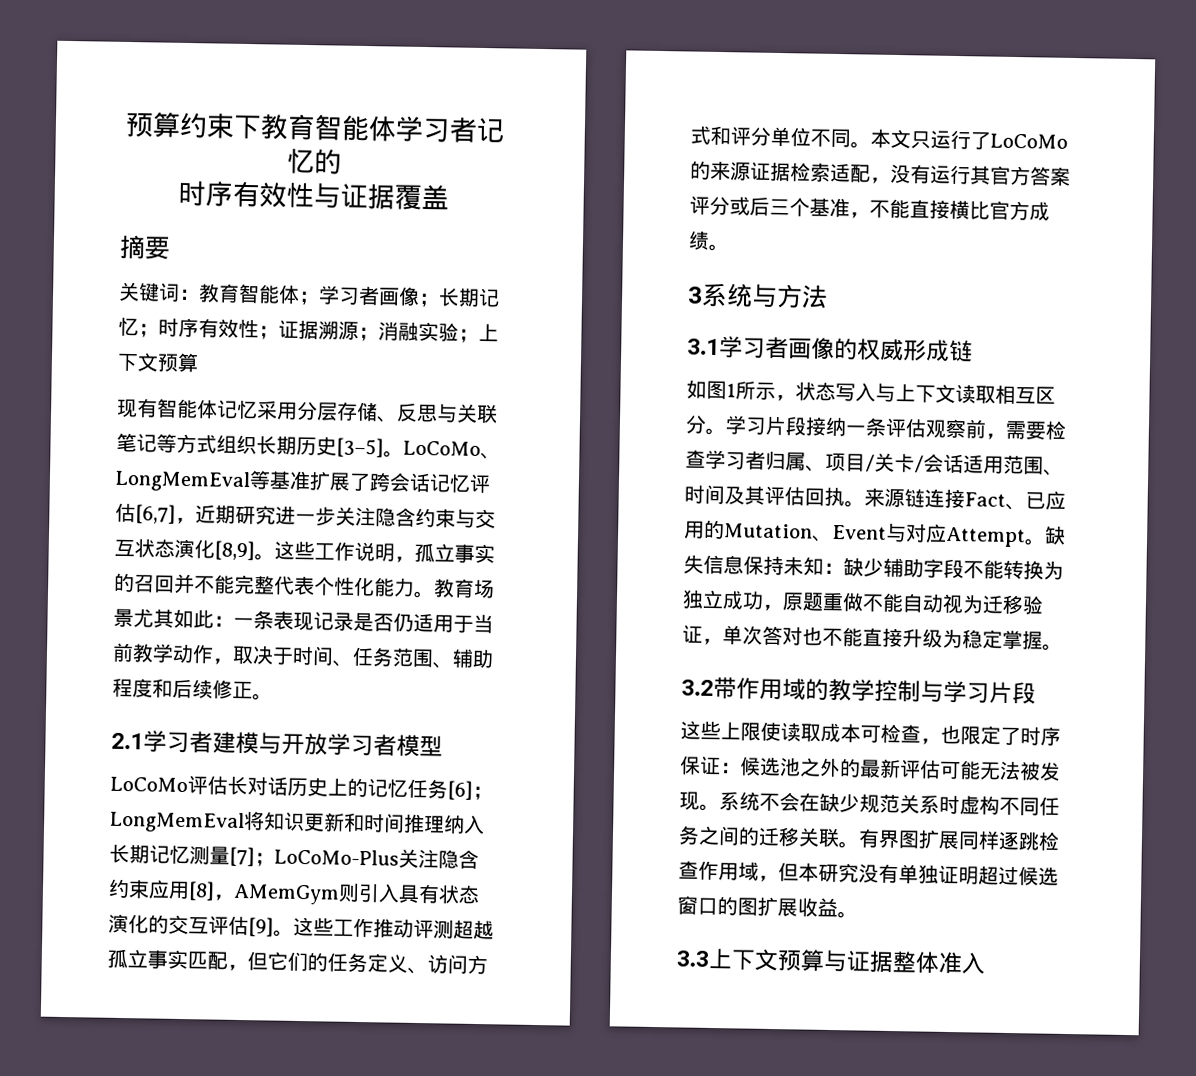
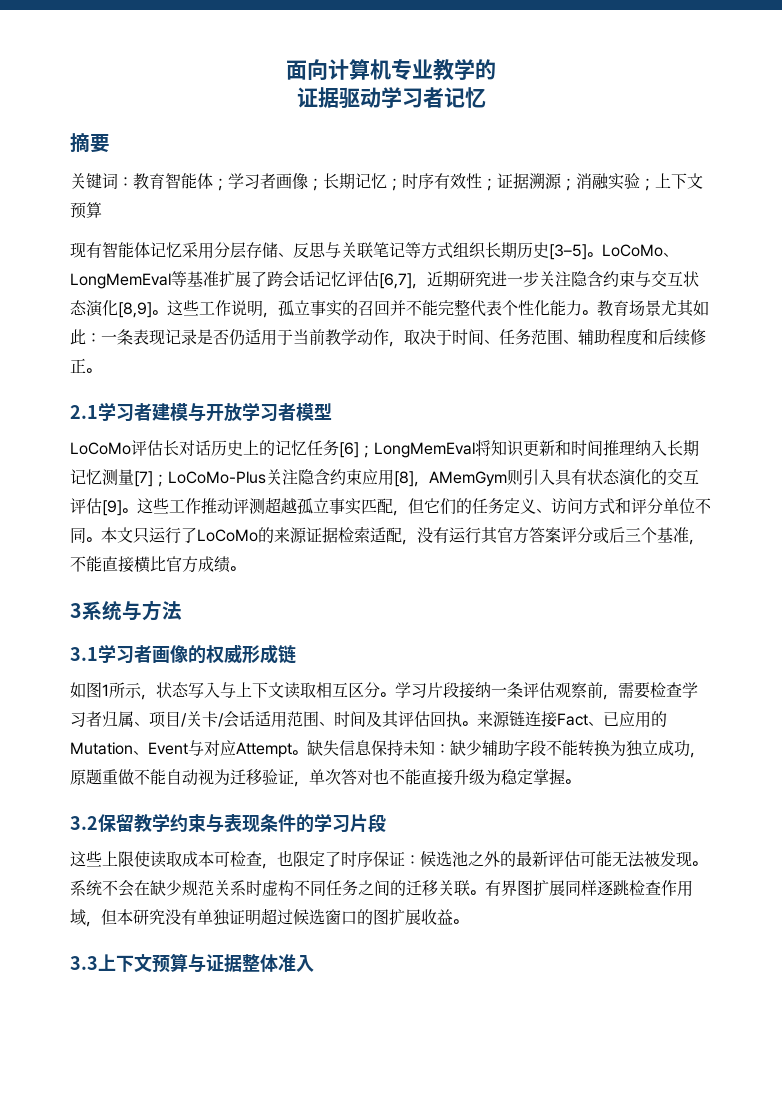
[125,111,505,143] [287,148,342,175] [178,180,449,210] 预算约束下教育智能体学习者记忆的 // 时序有效性与证据覆盖 -> [286,59,496,81] [296,87,486,108] 面向计算机专业教学的 // 证据驱动学习者记忆
[713,676,944,703] 带作用域的教学控制与 -> [98,813,314,833] 保留教学约束与表现条件的

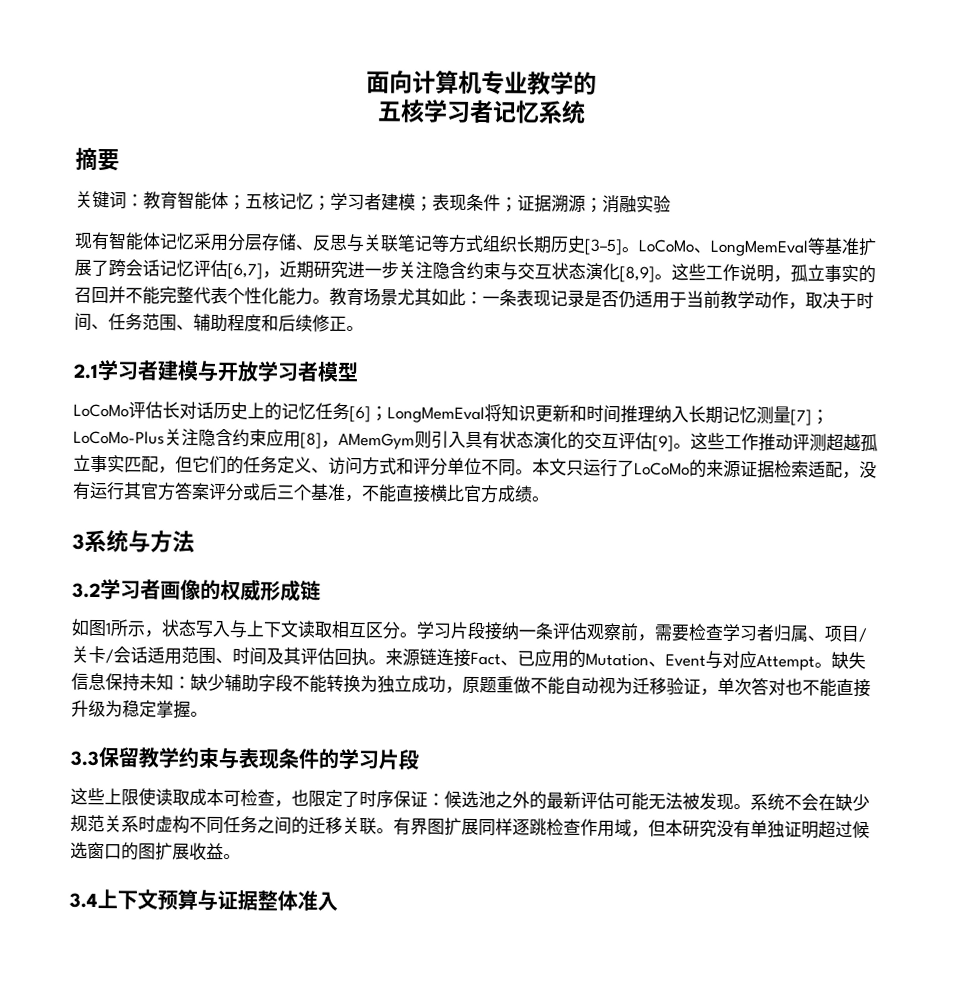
[296,87,381,108] 证据驱动 -> [376,99,425,123] 五核
(486, 97) none -> [537,100,586,124] 系统
[228,173,482,191] 学习者画像；长期记忆；时序有效性 -> [245,192,501,212] 五核记忆；学习者建模；表现条件
[640,173,703,191] [70,202,102,219] ；上下文预算 -> (671, 204) none
[70,647,98,661] 3.1 -> [72,582,101,599] 3.2
[70,816,98,830] 3.2 -> [70,750,99,767] 3.3
[70,956,98,970] 3.3 -> [69,892,98,909] 3.4

